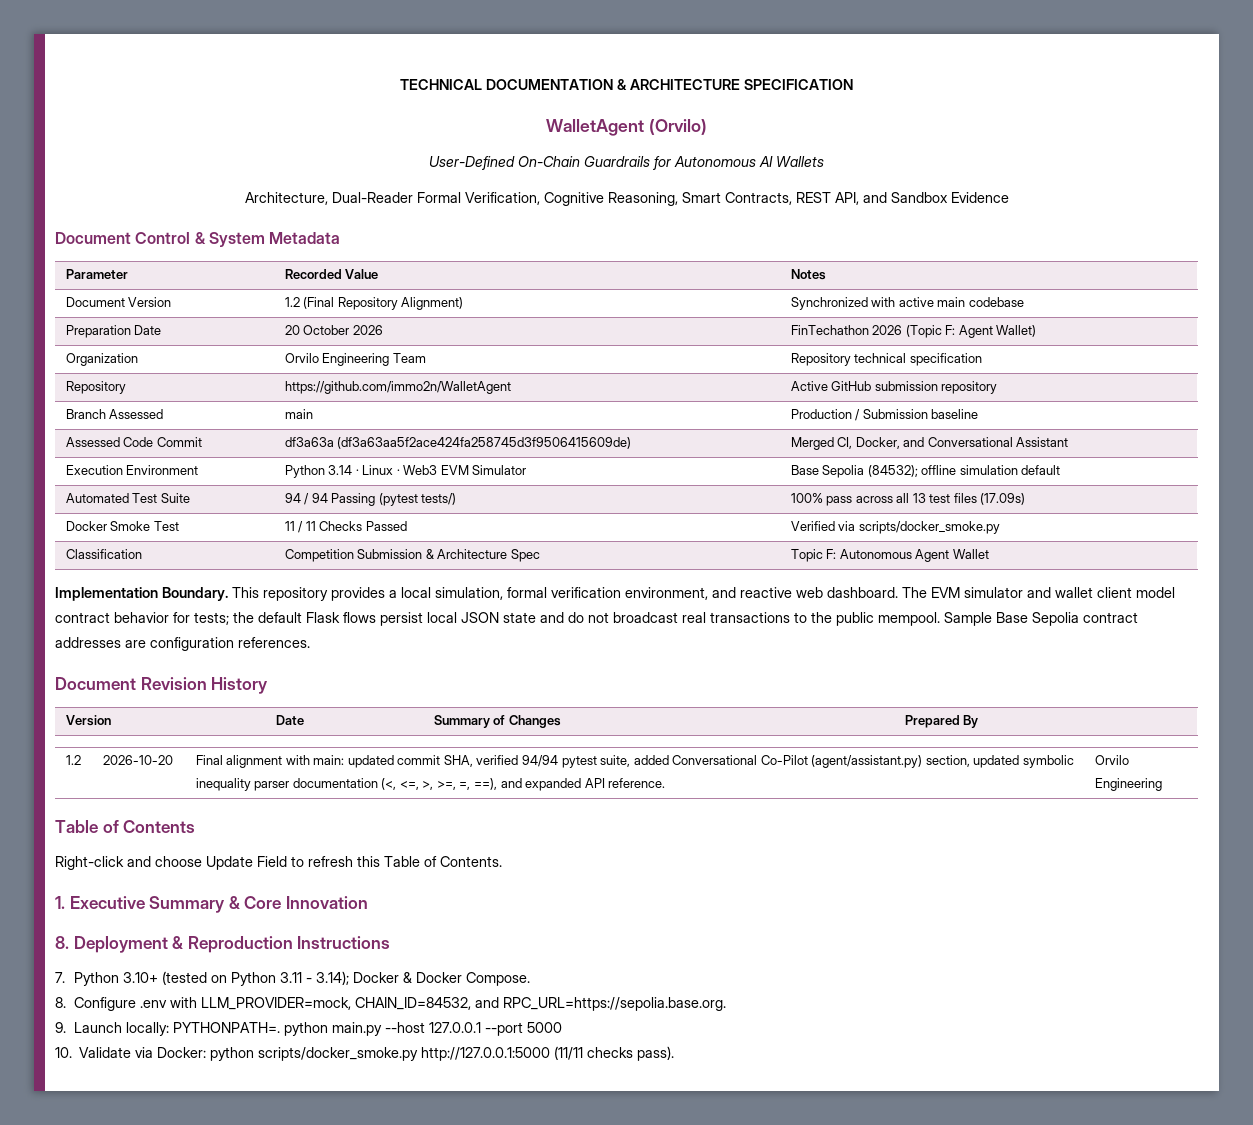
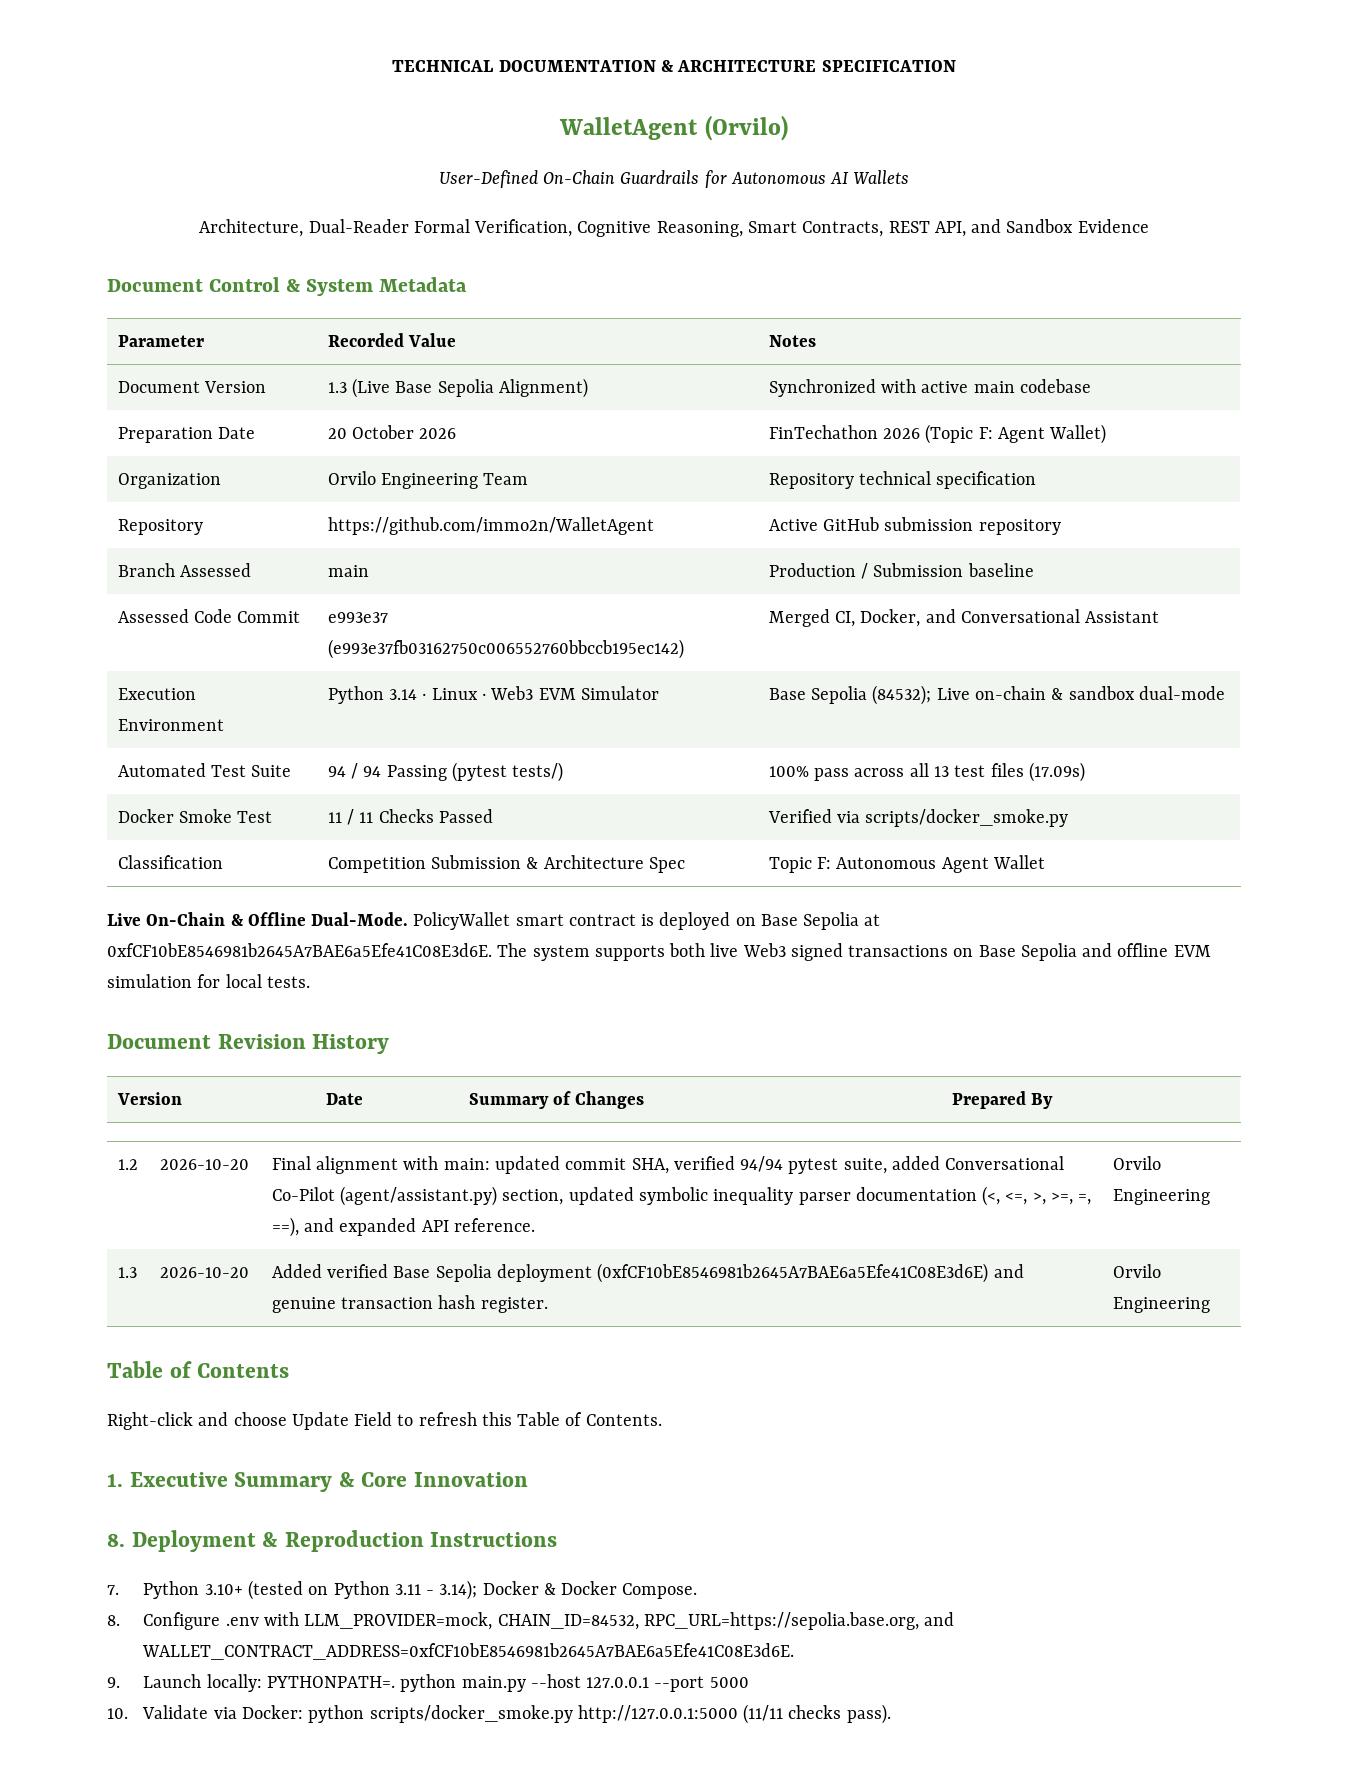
[284,297,398,310] 1.2 (Final Repository -> [327,378,494,398] 1.3 (Live Base Sepolia
[284,437,632,449] df3a63a (df3a63aa5f2ace424fa258745d3f9506415609de) -> [327,612,388,623] [327,639,684,659] e993e37 (e993e37fb03162750c006552760bbccb195ec142)
[921,465,1061,475] offline simulation default -> [936,686,1225,700] Live on-chain & sandbox dual-mode
[55,587,1175,601] [55,612,1138,626] [55,637,310,651] Implementation Boundary. This repository provides a local simulation, formal verification environment, and reactive web dashboard. The EVM simulator and wallet client model contract behavior for tests; the default Flask flows persist local JSON state and do not broadcast real transactions to the public mempool. Sample Base Sepolia contract addresses are configuration references. -> [107,912,881,930] [107,943,1211,961] [107,974,310,988] Live On-Chain & Offline Dual-Mode. PolicyWallet smart contract is deployed on Base Sepolia at 0xfCF10bE8546981b2645A7BAE6a5Efe41C08E3d6E. The system supports both live Web3 signed transactions on Base Sepolia and offline EVM simulation for local tests.
(1162, 784) none -> [117,1267,137,1278] [159,1267,249,1278] [271,1263,1024,1283] [271,1295,548,1313] [1112,1264,1161,1278] [1112,1297,1210,1313] // 1.3 | 2026-10-20 | Added verified Base Sepolia deployment (0xfCF10bE8546981b2645A7BAE6a5Efe41C08E3d6E) and genuine transaction hash register. | Orvilo Engineering
[474,997,726,1011] and RPC_URL=https://sepolia.base.org. -> [643,1612,955,1630] [142,1643,795,1660] RPC_URL=https://sepolia.base.org, and WALLET_CONTRACT_ADDRESS=0xfCF10bE8546981b2645A7BAE6a5Efe41C08E3d6E.

